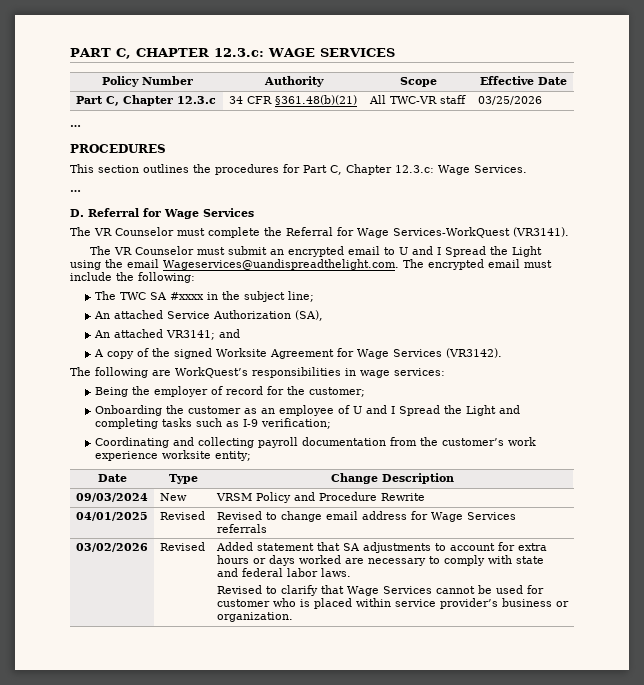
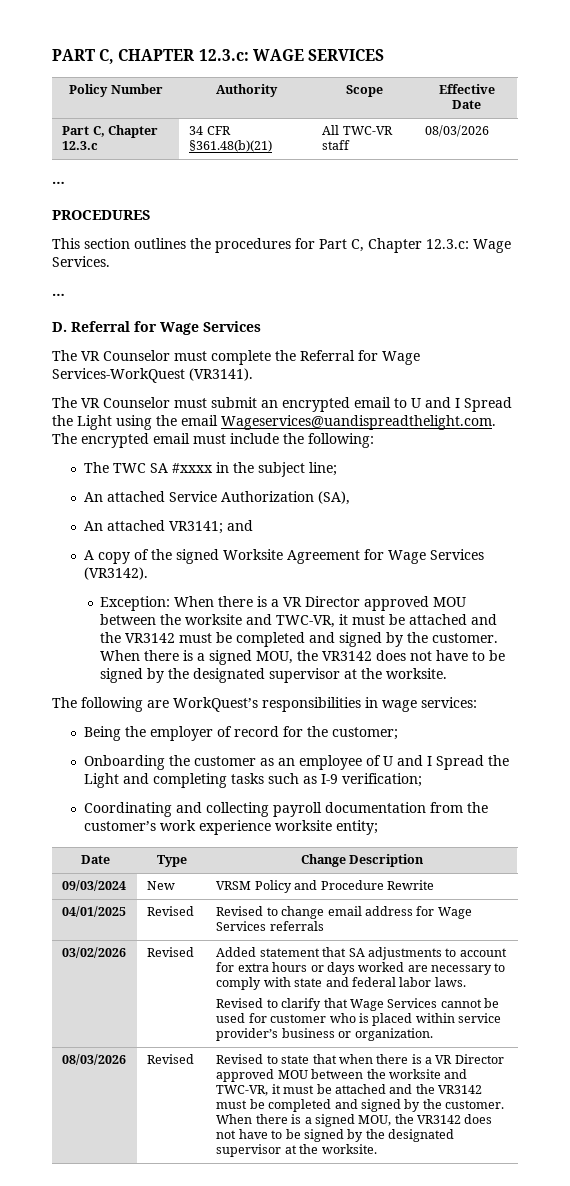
[477,96,542,105] 03/25/2026 -> [425,125,490,137] 08/03/2026
(502, 353) none -> [100,596,467,611] [100,614,498,628] [100,632,499,647] [100,650,506,665] [100,668,448,683] // Exception: When there is a VR Director approved MOU between the worksite and TWC-VR, it must be attached and the VR3142 must be completed and signed by the customer. When there is a signed MOU, the VR3142 does not have to be signed by the designated supervisor at the worksite.
(293, 617) none -> [62,1054,127,1065] [147,1054,195,1064] [216,1054,504,1064] [216,1069,468,1082] [216,1084,483,1096] [216,1099,505,1112] [216,1114,493,1127] [216,1129,455,1142] [216,1144,377,1157] // 08/03/2026 | Revised | Revised to state that when there is a VR Director approved MOU between the worksite and TWC-VR, it must be attached and the VR3142 must be completed and signed by the customer. When there is a signed MOU, the VR3142 does not have to be signed by the designated supervisor at the worksite.

